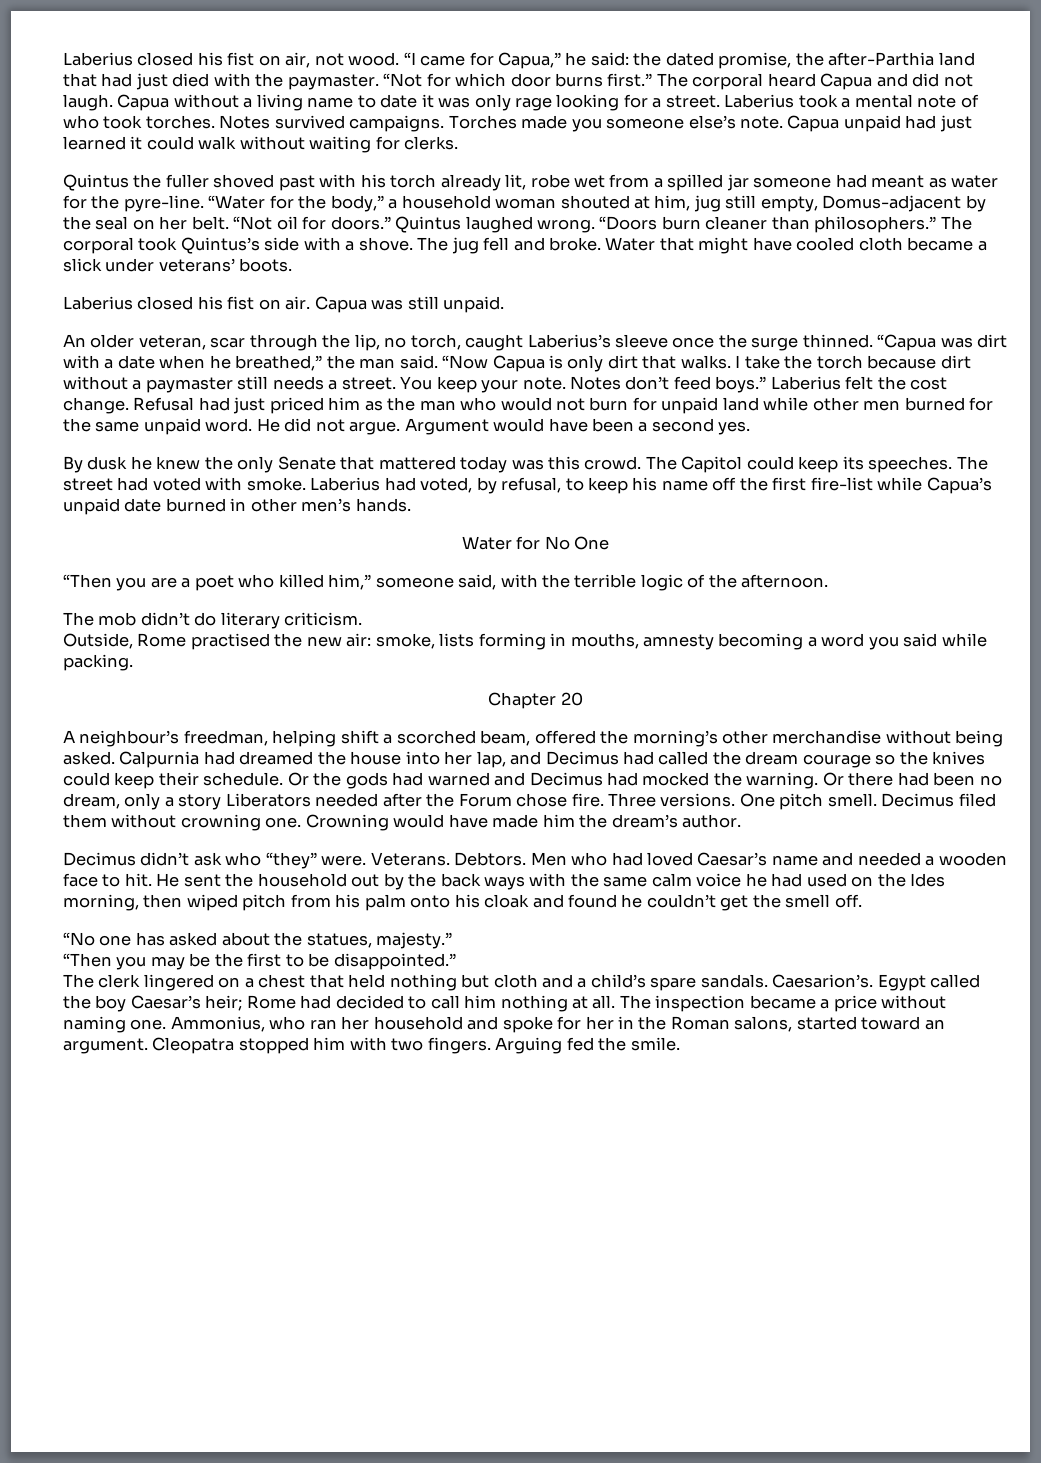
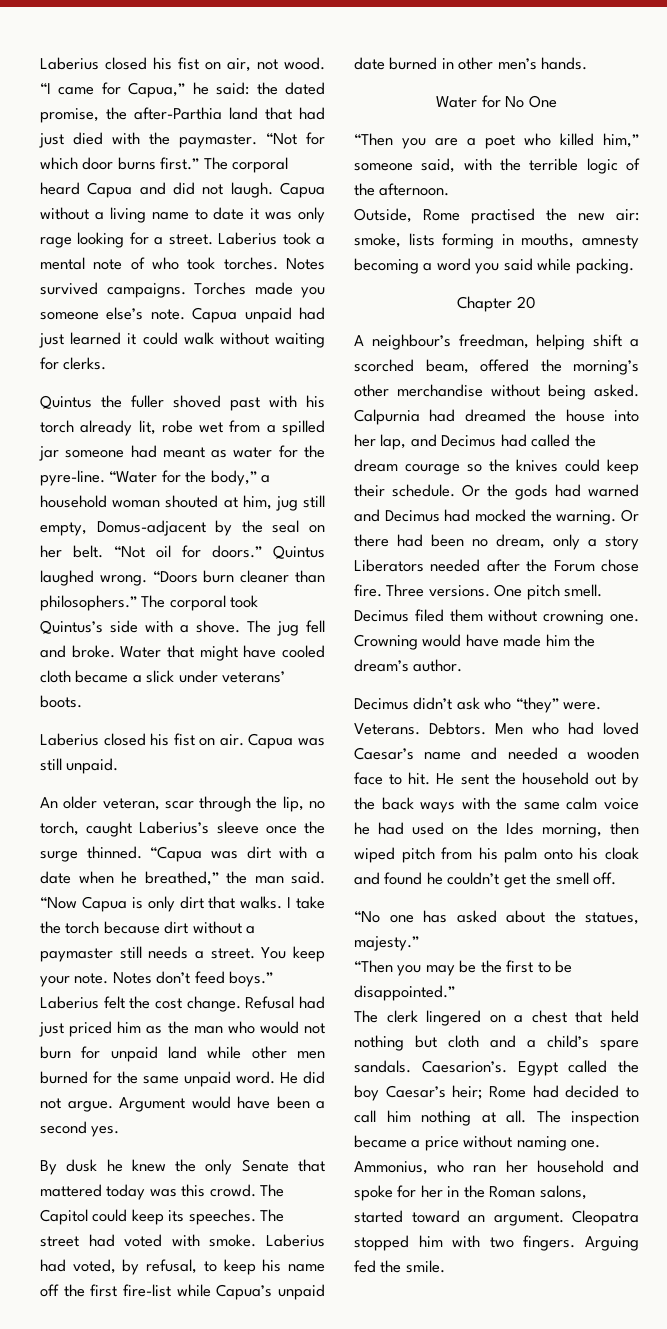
[63,612,363,629] // The mob didn’t do literary criticism. -> (450, 189) none

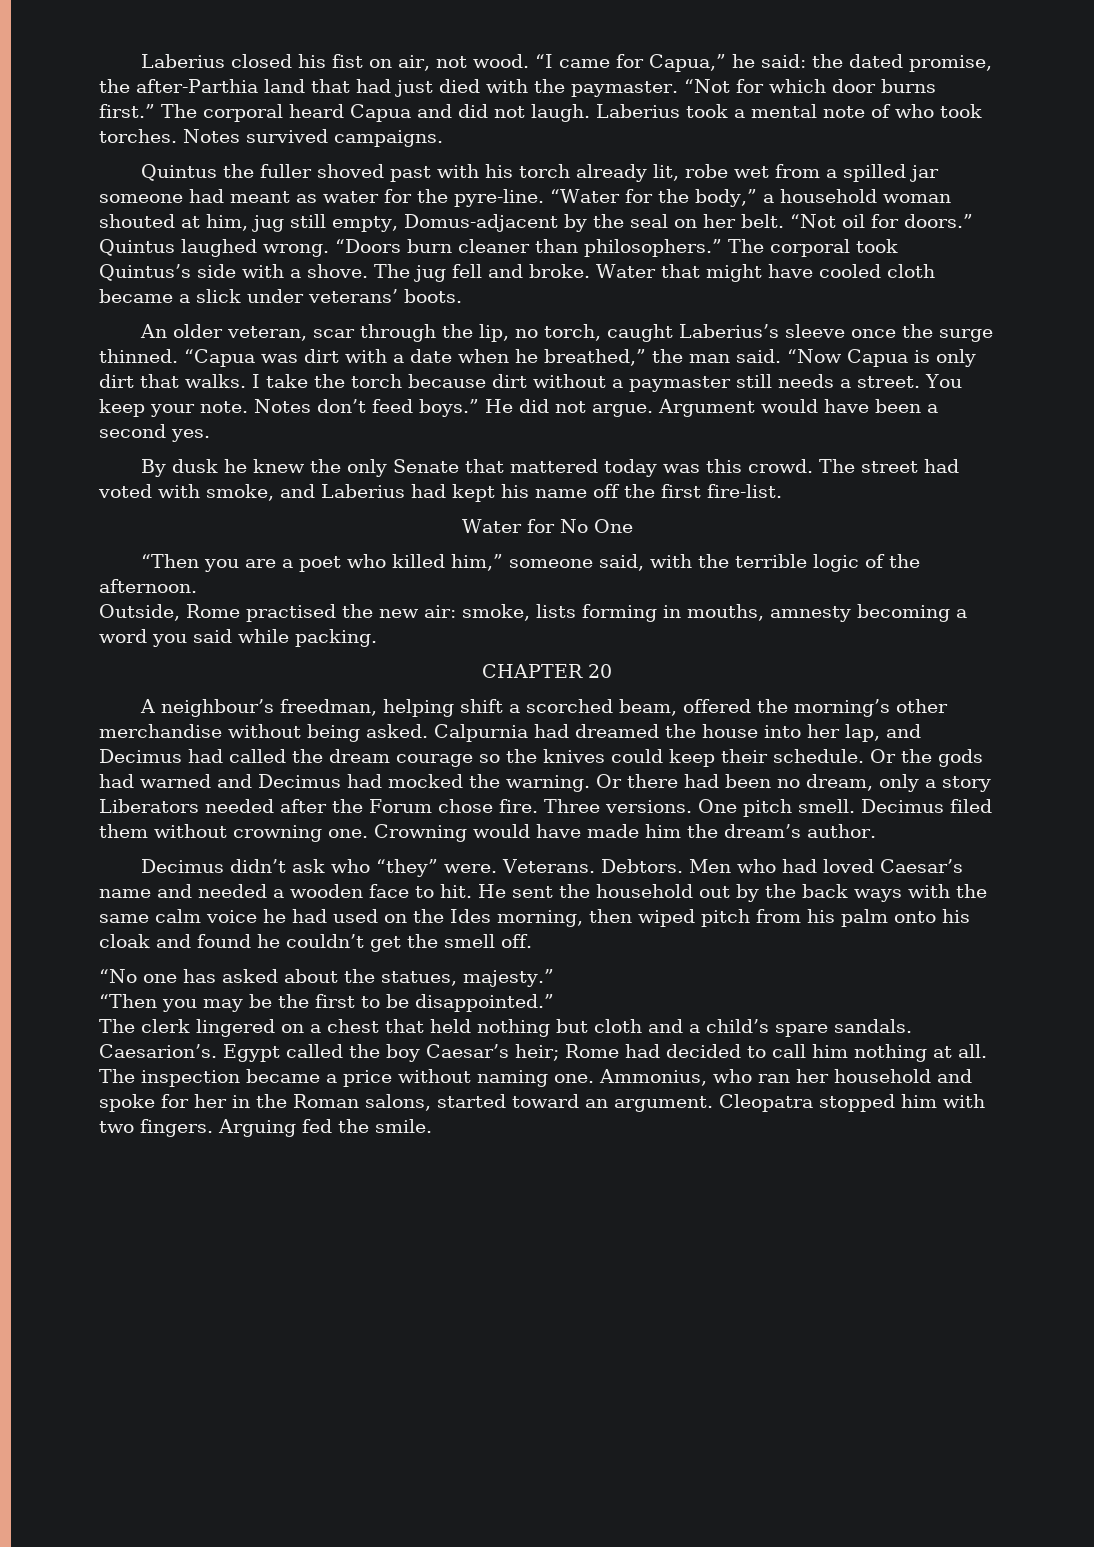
[280,182,325,198] [40,207,325,223] [40,232,213,248] Capua without a living name to date it was only rage looking for a street. -> (590, 113) none
[194,282,325,298] [40,307,325,323] [39,332,325,348] [40,357,107,370] Torches made you someone else’s note. Capua unpaid had just learned it could walk without waiting for clerks. -> (443, 138) none
[40,733,326,749] [40,758,119,774] // Laberius closed his fist on air. Capua was still unpaid. -> (462, 296) none
[40,996,325,1012] [39,1021,325,1037] [40,1046,325,1062] [40,1071,275,1087] Laberius felt the cost change. Refusal had just priced him as the man who would not burn for unpaid land while other men burned for the same unpaid word. -> (479, 408) none
[40,1209,285,1225] [40,1234,325,1247] [40,1259,256,1275] Capitol could keep its speeches. The street had voted with smoke. Laberius had voted, by refusal, to keep -> [860,459,959,473] [98,484,495,502] street had voted with smoke, and Laberius had kept
[122,1284,325,1300] [354,57,588,70] fire-list while Capua’s unpaid date burned in other men’s hands. -> [707,484,782,498] fire-list.
[457,296,513,312] Chapter -> [482,664,583,678] CHAPTER

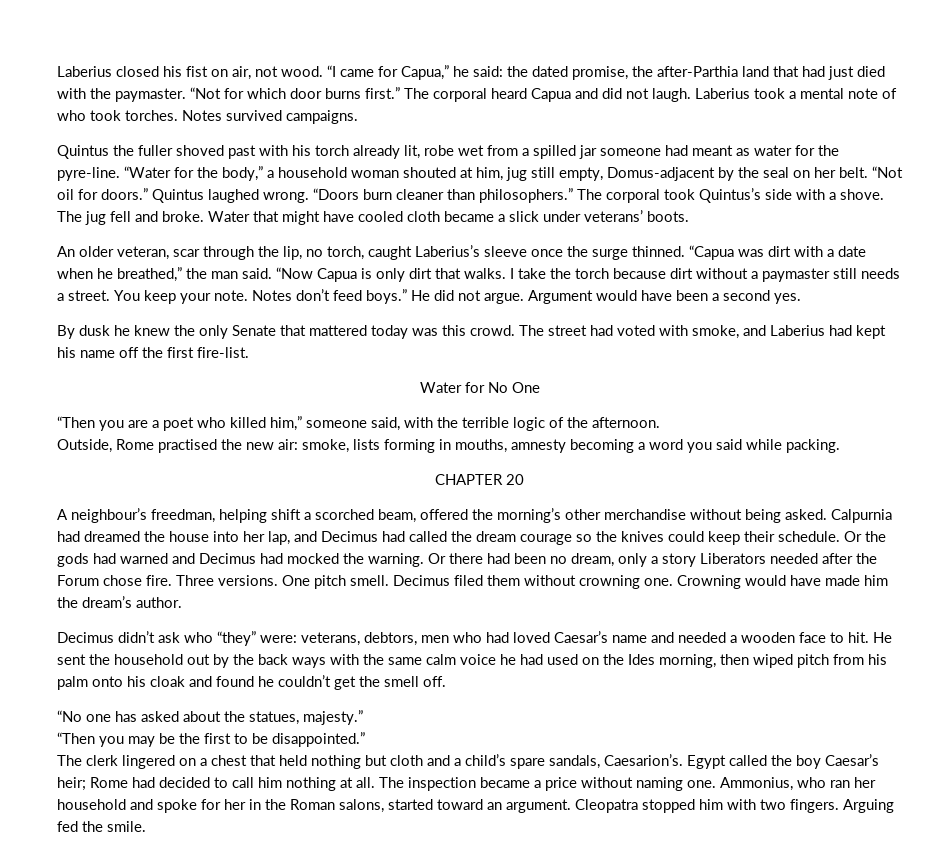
[443,859,731,873] were. Veterans. Debtors. Men -> [260,632,449,646] were: veterans, debtors, men
[834,1019,912,1033] sandals. -> [549,755,600,769] sandals,

